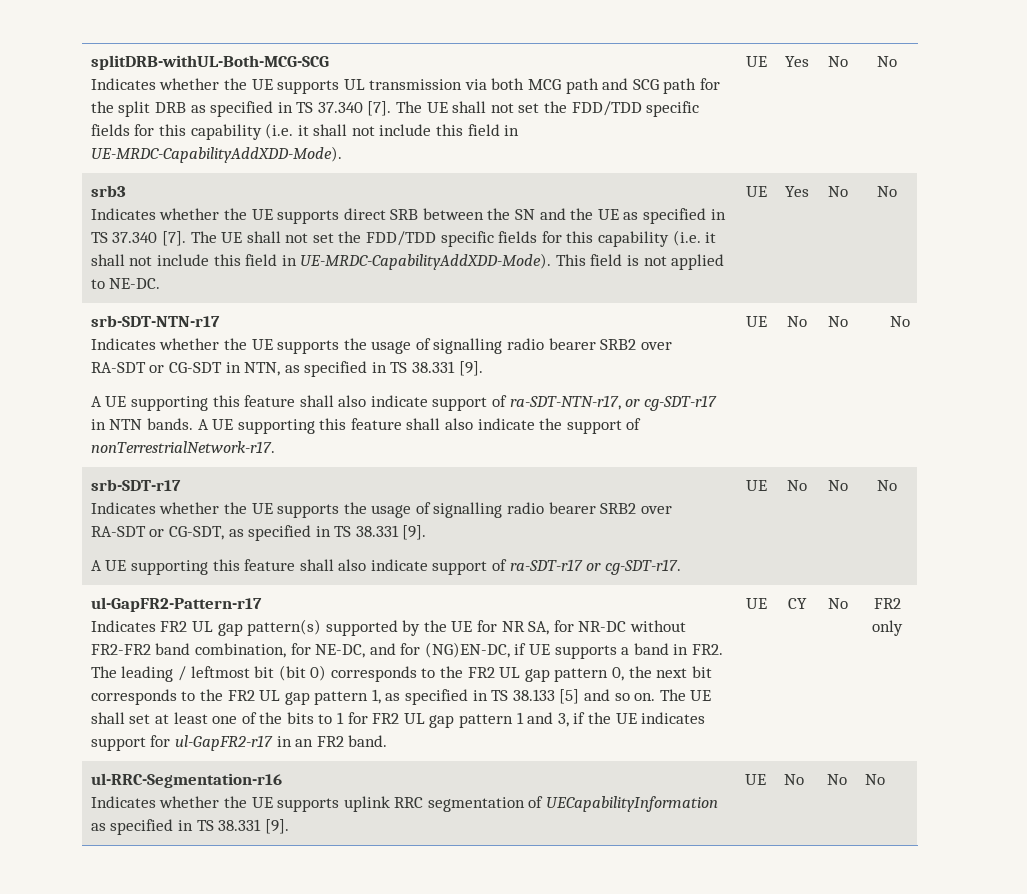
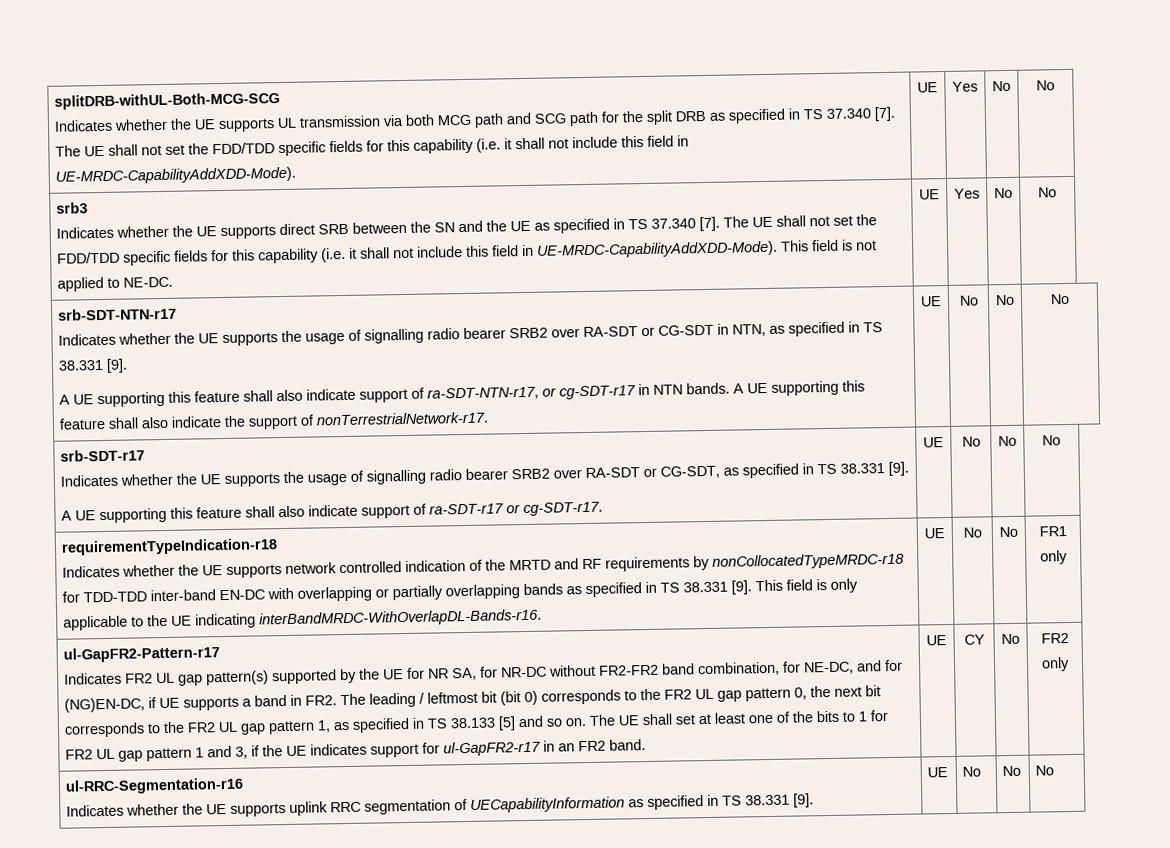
(897, 485) none -> [61,538,279,556] [62,552,905,578] [62,578,859,603] [63,608,543,631] [924,528,945,539] [962,527,982,538] [999,526,1018,538] [1038,526,1067,537] [1040,550,1068,565] // requirementTypeIndication-r18 // Indicates whether the UE supports network controlled indication of the MRTD and RF requirements by nonCollocatedTypeMRDC-r18 for TDD-TDD inter-band EN-DC with overlapping or partially overlapping bands as specified in TS 38.331 [9]. This field is only applicable to the UE indicating interBandMRDC-WithOverlapDL-Bands-r16. | UE | No | No | FR1 only

